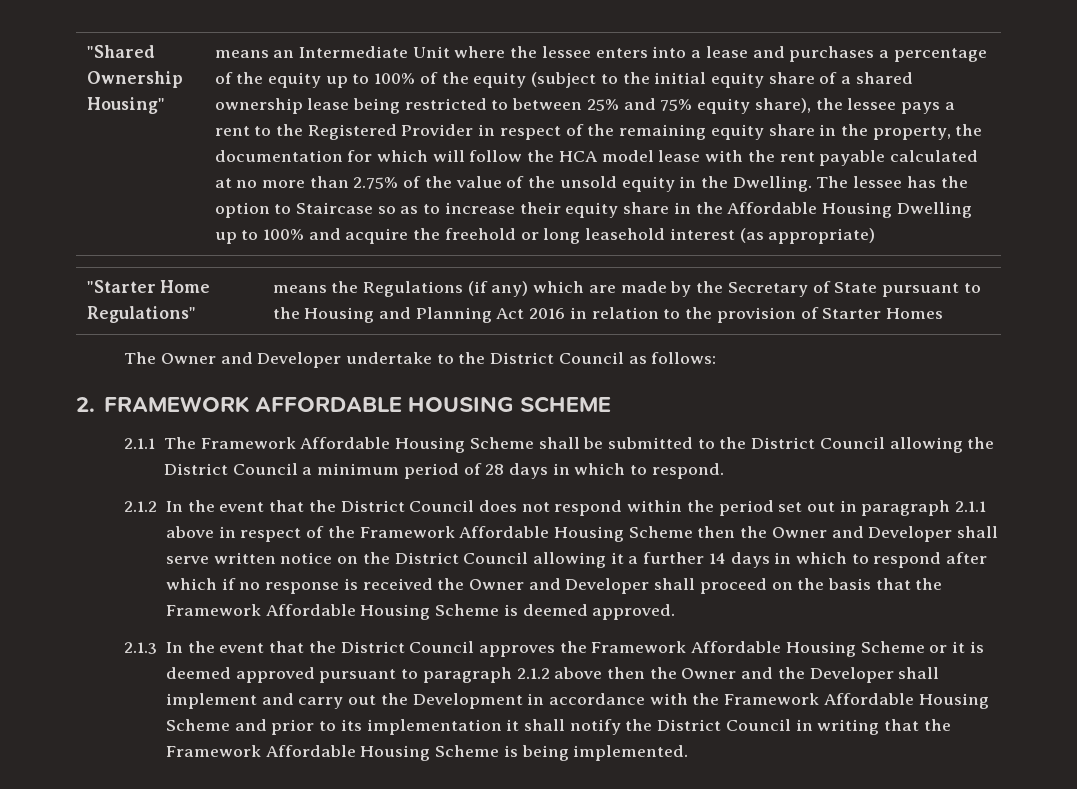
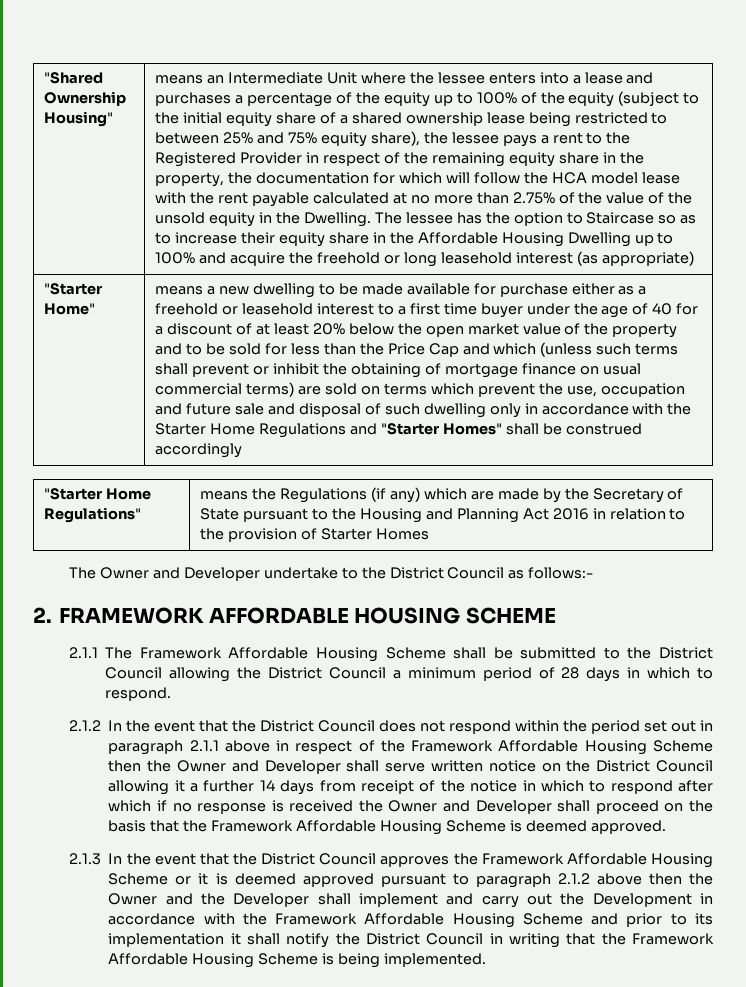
(876, 236) none -> [44,283,103,295] [44,303,96,315] [155,283,647,298] [155,303,699,318] [155,323,678,338] [155,342,679,357] [155,363,641,378] [155,382,685,397] [155,403,692,418] [155,423,642,438] [155,443,243,458] // "Starter Home" | means a new dwelling to be made available for purchase either as a freehold or leasehold interest to a first time buyer under the age of 40 for a discount of at least 20% below the open market value of the property and to be sold for less than the Price Cap and which (unless such terms shall prevent or inhibit the obtaining of mortgage finance on usual commercial terms) are sold on terms which prevent the use, occupation and future sale and disposal of such dwelling only in accordance with the Starter Home Regulations and "Starter Homes" shall be construed accordingly
[651,352,717,364] follows: -> [528,567,594,579] follows:-
(770, 560) none -> [319,780,518,794] from receipt of the notice

